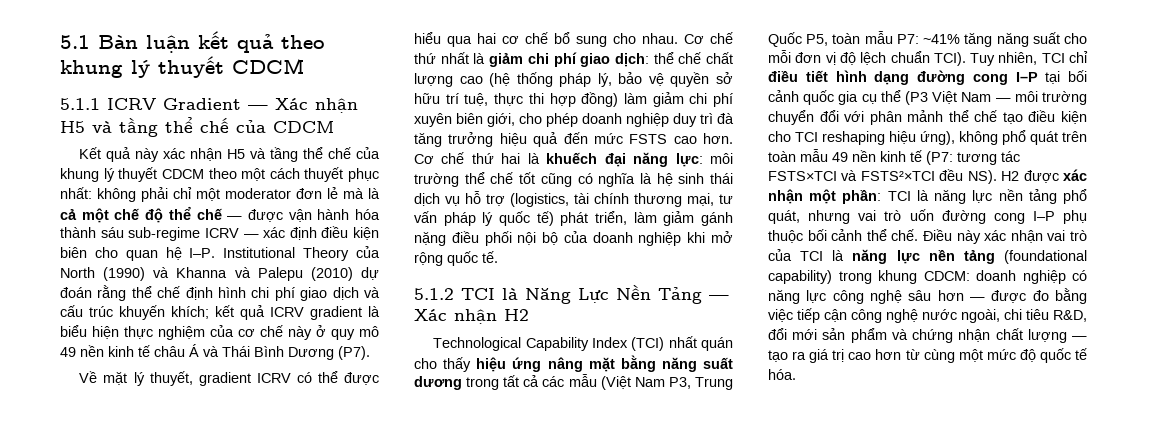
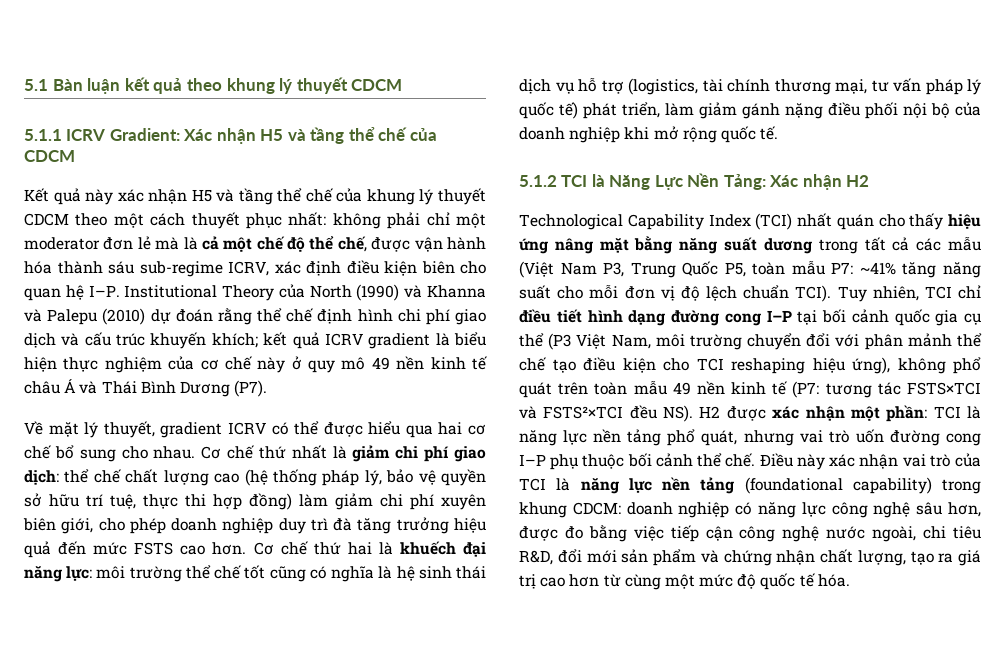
[163,98,268,110] Gradient — -> [109,128,180,141] Gradient:
[196,208,243,220] chế — -> [337,236,367,252] chế,
[204,228,259,238] ICRV — -> [228,261,269,276] ICRV,
[658,287,729,304] Tảng — -> [723,174,766,190] Tảng:
[961,92,1011,102] Nam — -> [611,334,651,349] Nam,
[937,290,985,301] hơn — -> [948,502,981,517] hơn,
[1027,329,1087,343] lượng — -> [857,550,906,566] lượng,

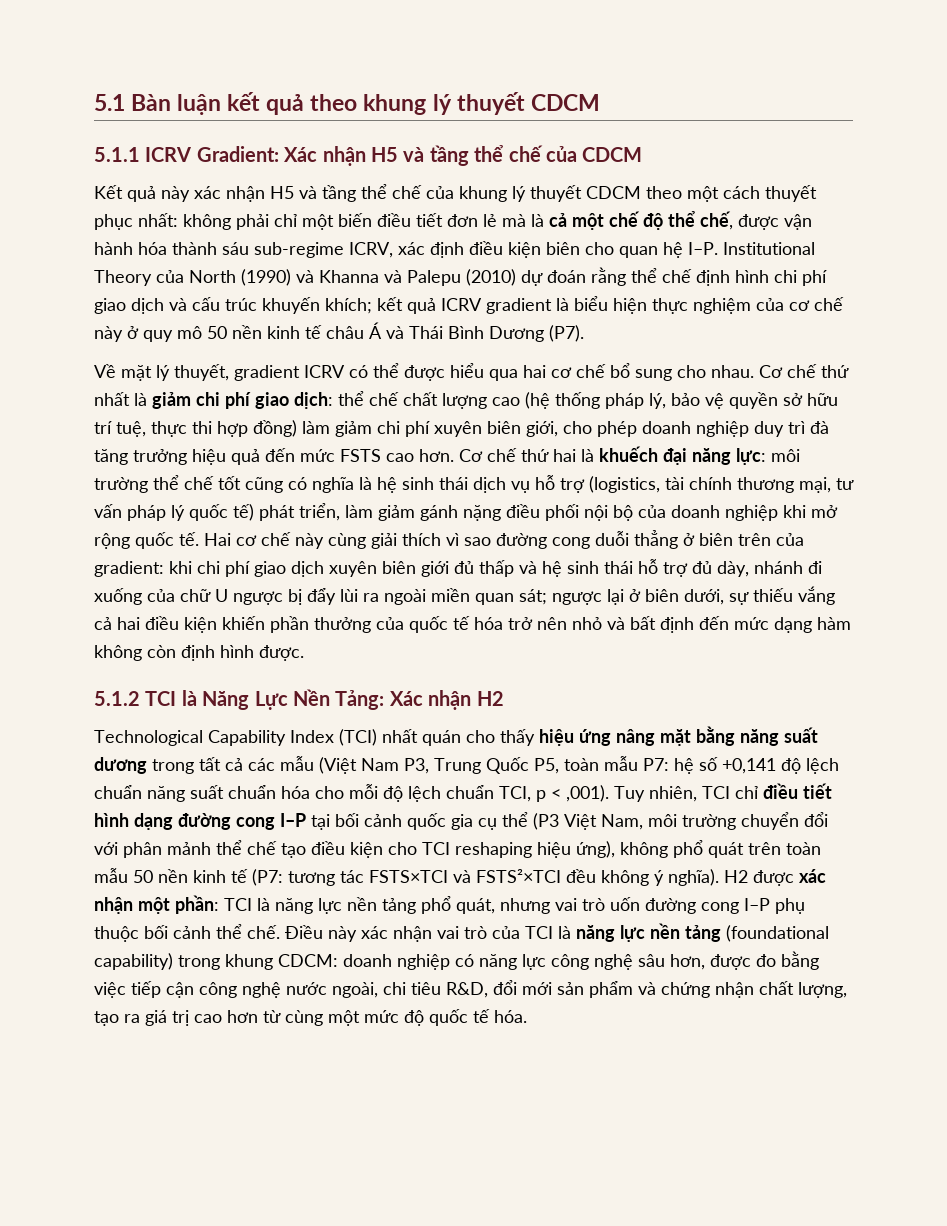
[24,237,100,250] moderator -> [338,213,443,227] biến điều tiết
[371,357,390,370] 49 -> [207,326,227,339] 50
(779, 133) none -> [204,530,804,549] [94,559,822,577] [94,586,835,605] [94,616,851,633] [94,645,304,661] Hai cơ chế này cùng giải thích vì sao đường cong duỗi thẳng ở biên trên của gradient: khi chi phí giao dịch xuyên biên giới đủ thấp và hệ sinh thái hỗ trợ đủ dày, nhánh đi xuống của chữ U ngược bị đẩy lùi ra ngoài miền quan sát; ngược lại ở biên dưới, sự thiếu vắng cả hai điều kiện khiến phần thưởng của quốc tế hóa trở nên nhỏ và bất định đến mức dạng hàm không còn định hình được.
[859,262,981,278] [519,285,832,302] ~41% tăng năng suất cho mỗi đơn vị độ lệch chuẩn TCI). -> [674,757,839,774] [94,784,609,802] hệ số +0,141 độ lệch chuẩn năng suất chuẩn hóa cho mỗi độ lệch chuẩn TCI, p < ,001).
[672,382,691,395] 49 -> [133,870,153,883] 50
[663,405,694,422] NS). -> [601,869,719,886] không ý nghĩa).

